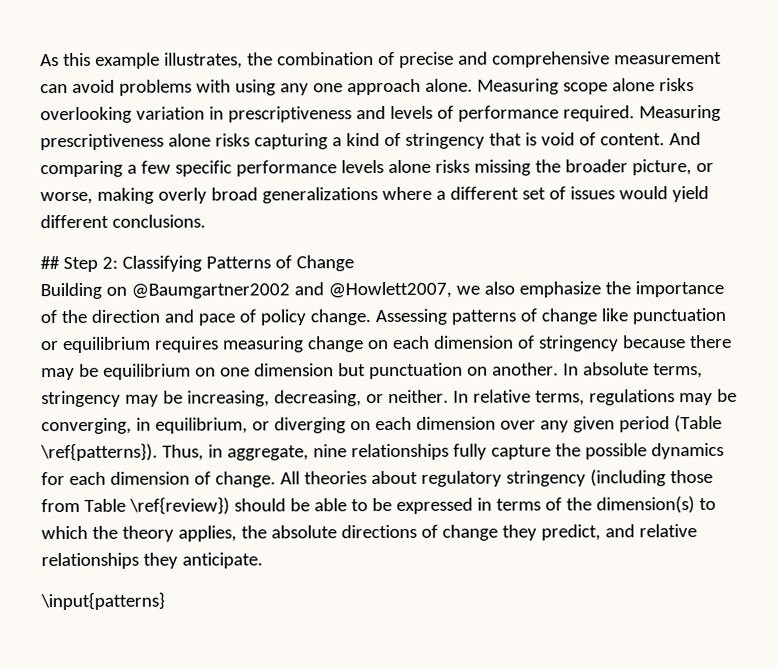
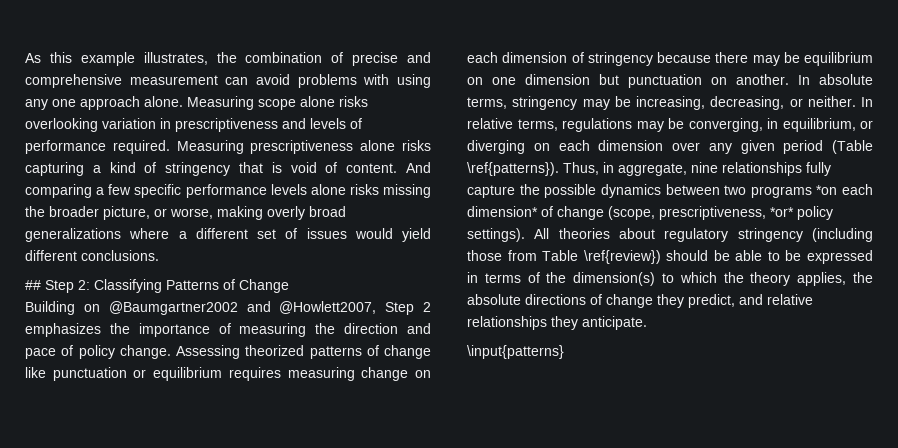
[455,281,601,298] we also emphasize -> [385,302,431,315] [25,323,101,337] Step 2 emphasizes
(57, 317) none -> [239,323,307,337] measuring
(447, 317) none -> [245,345,305,356] theorized
[41,471,276,488] for each dimension of change. -> [665,184,873,198] [467,206,833,220] [467,228,525,242] between two programs *on each dimension* of change (scope, prescriptiveness, *or* policy settings).

